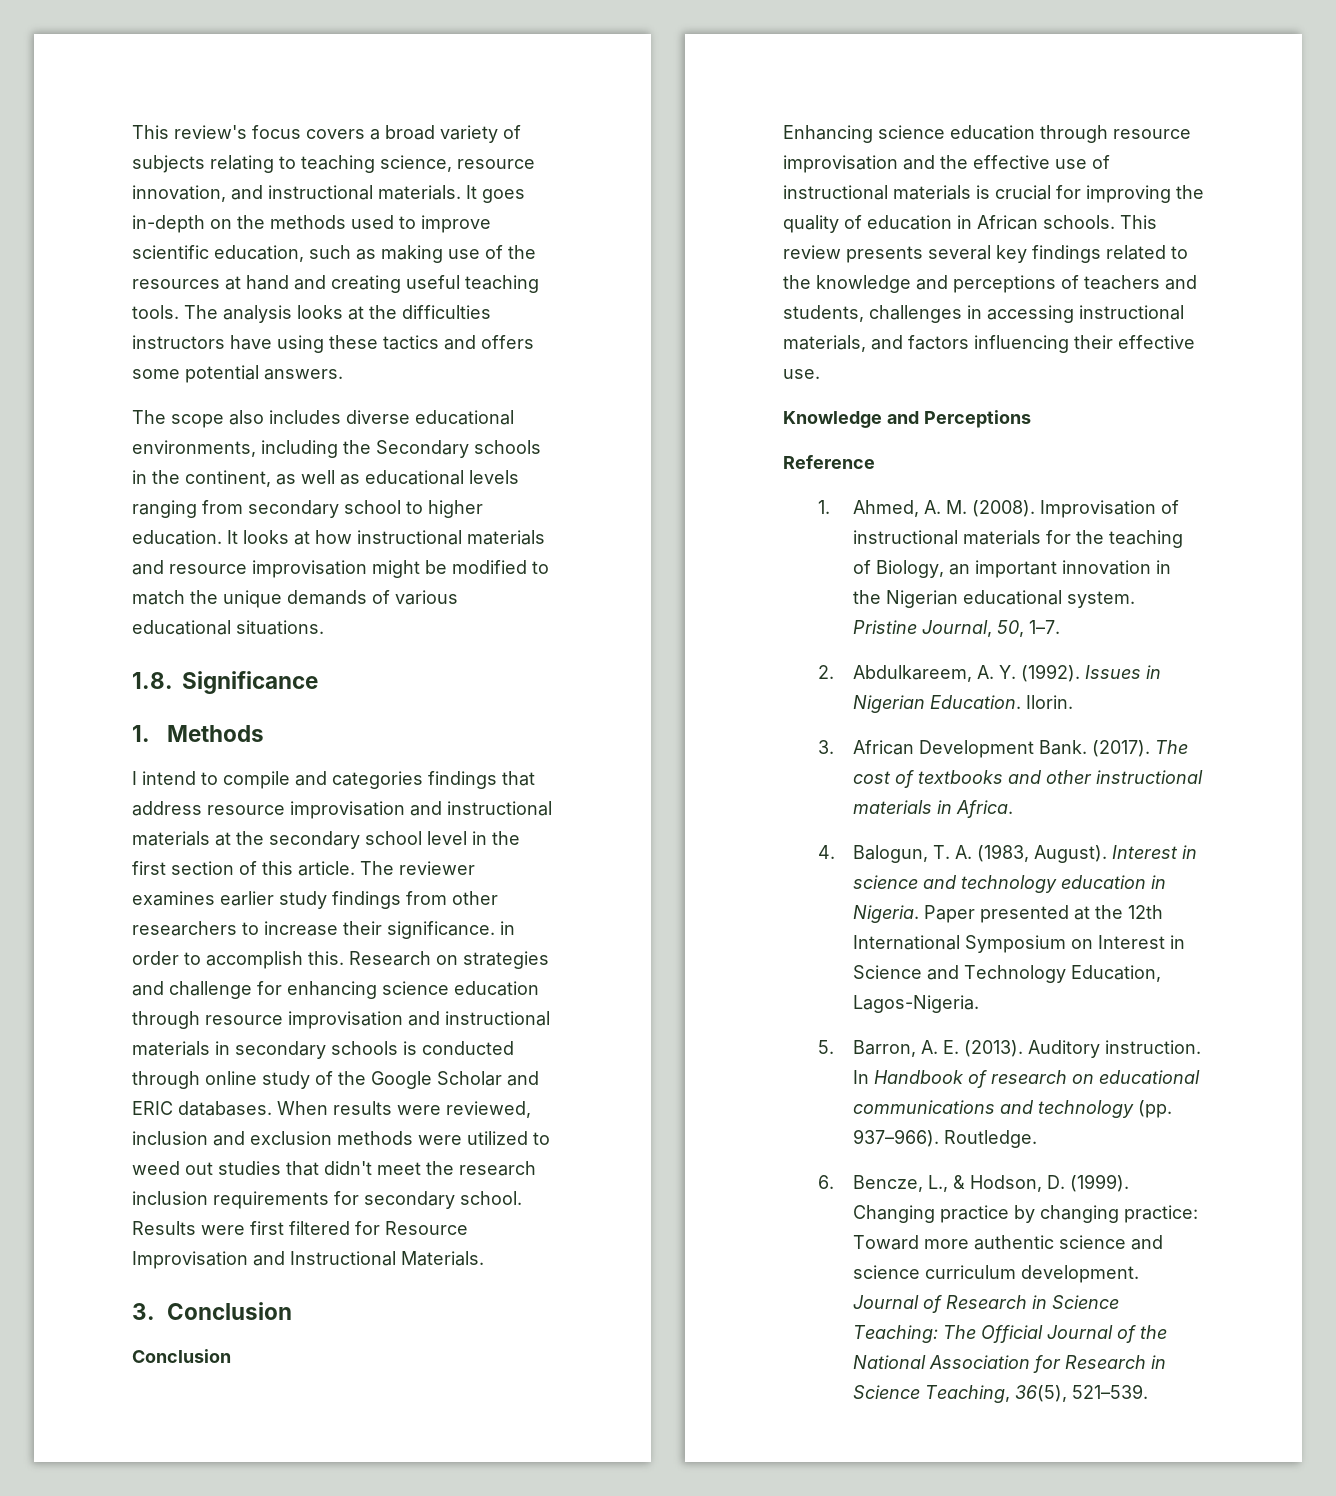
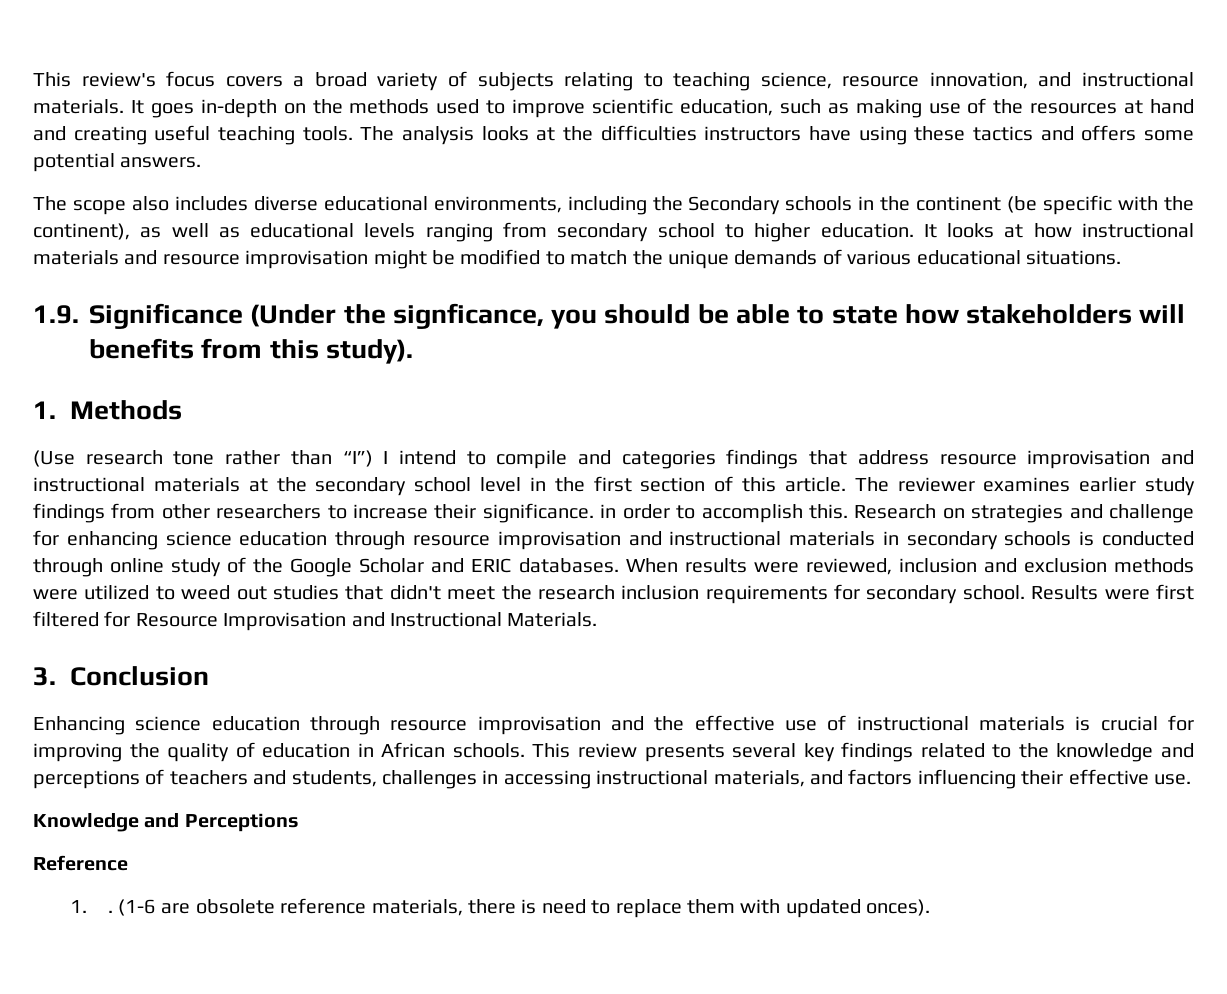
[185,470,271,487] continent, -> [916,195,1195,215] [33,223,130,240] continent (be specific with the continent),
[132,672,173,689] 1.8. -> [33,305,79,324] 1.9.
[132,725,265,742] // 1. Methods // -> [250,303,1186,329] [89,338,413,364] [33,400,183,420] [33,450,373,467] (Under the signficance, you should be able to state how stakeholders will benefits from this study). // 1. Methods // (Use research tone rather than “I”)
[132,1349,231,1363] // Conclusion -> (210, 676) none
[853,500,1180,518] [853,530,1184,548] [853,560,1172,578] [853,590,1136,608] [853,620,1061,637] [818,664,1162,682] [853,695,1074,713] [818,740,1189,758] [853,770,1204,788] [853,800,1014,818] [818,844,1198,863] [853,875,1167,893] [853,905,1164,923] [853,935,1186,953] [853,965,1162,983] [853,995,980,1013] [818,1040,1202,1058] [853,1070,1201,1088] [853,1100,1173,1118] [853,1129,1038,1148] [818,1174,1130,1192] [853,1205,1199,1223] [853,1235,1164,1250] [853,1265,1140,1283] [853,1295,1120,1313] [853,1325,1168,1343] [853,1355,1167,1373] [853,1384,1149,1403] Ahmed, A. M. (2008). Improvisation of instructional materials for the teaching of Biology, an important innovation in the Nigerian educational system. Pristine Journal, 50, 1–7. // 2. Abdulkareem, A. Y. (1992). Issues in Nigerian Education. Ilorin. // 3. African Development Bank. (2017). The cost of textbooks and other instructional materials in Africa. // 4. Balogun, T. A. (1983, August). Interest in science and technology education in Nigeria. Paper presented at the 12th International Symposium on Interest in Science and Technology Education, Lagos-Nigeria. // 5. Barron, A. E. (2013). Auditory instruction. In Handbook of research on educational communications and technology (pp. 937–966). Routledge. // 6. Bencze, L., & Hodson, D. (1999). Changing practice by changing practice: Toward more authentic science and science curriculum development. Journal of Research in Science Teaching: The Official Journal of the National Association for Research in Science Teaching, 36(5), 521–539. -> [107,898,931,918] . (1-6 are obsolete reference materials, there is need to replace them with updated onces).

